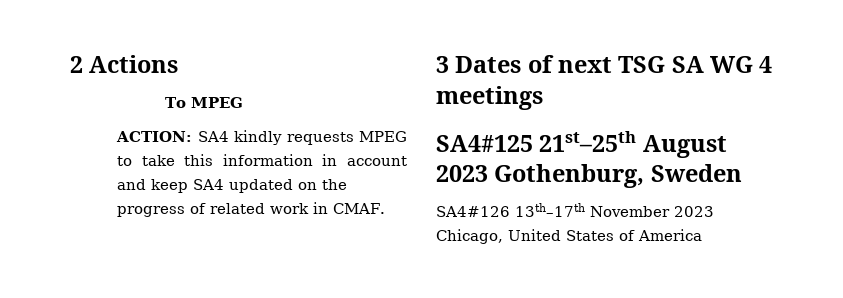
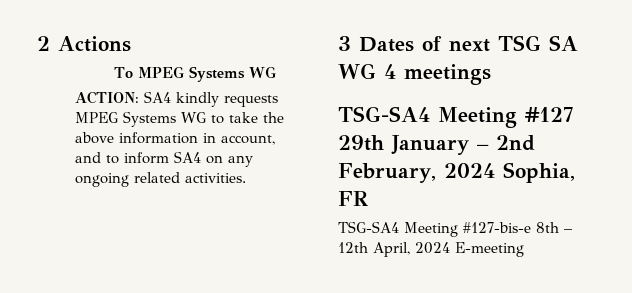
(243, 102) none -> [188,66,276,82] Systems WG
[117,154,407,166] [117,179,348,193] [117,202,386,217] to take this information in account and keep SA4 updated on the progress of related work in CMAF. -> [123,111,285,127] [75,132,276,145] [75,151,254,167] [75,172,247,187] Systems WG to take the above information in account, and to inform SA4 on any ongoing related activities.
[436,131,727,158] [436,164,742,188] [436,203,714,217] [436,229,702,244] SA4#125 21st–25th August 2023 Gothenburg, Sweden // SA4#126 13th–17th November 2023 Chicago, United States of America -> [338,106,573,128] [338,135,535,155] [338,162,575,183] [338,191,368,206] [338,221,573,237] [338,242,524,257] TSG-SA4 Meeting #127 29th January – 2nd February, 2024 Sophia, FR // TSG-SA4 Meeting #127-bis-e 8th – 12th April, 2024 E-meeting

